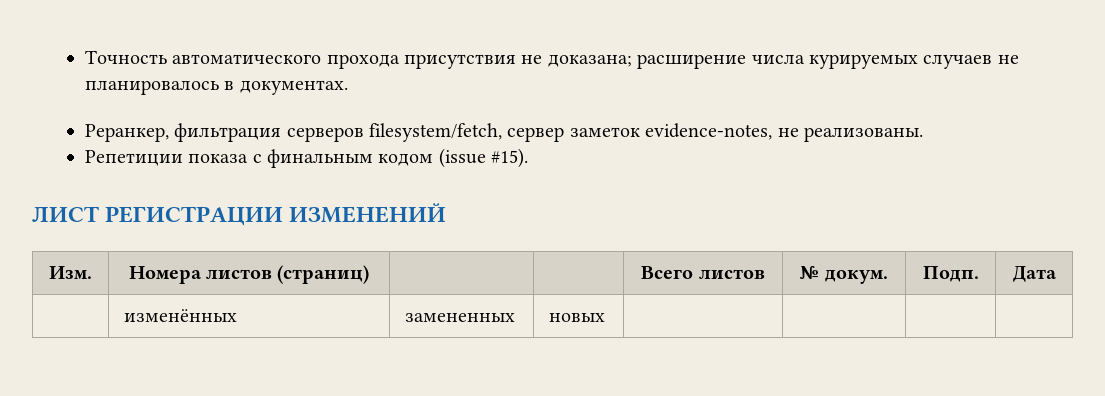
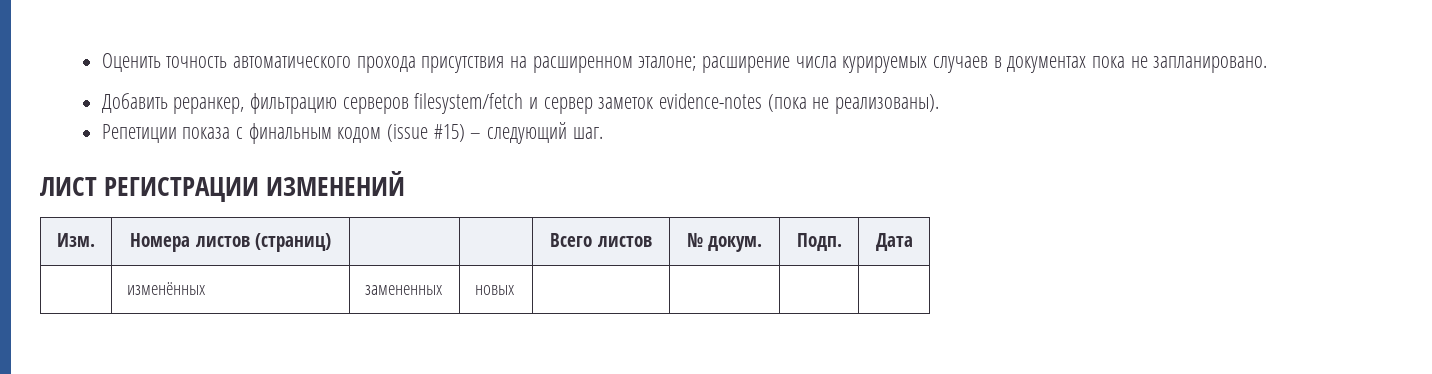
[84,50,167,64] Точность -> [101,53,228,72] Оценить точность
[521,54,632,67] не доказана; -> [510,56,697,73] на расширенном эталоне;
[997,55,1019,64] [84,80,348,95] [84,123,924,142] не планировалось в документах. // Реранкер, фильтрация серверов filesystem/fetch, сервер заметок evidence-notes, не реализованы. -> [993,56,1268,73] [101,93,940,114] в документах пока не запланировано. // Добавить реранкер, фильтрацию серверов filesystem/fetch и сервер заметок evidence-notes (пока не реализованы).
[491,148,529,168] #15). -> [433,122,603,144] #15) – следующий шаг.

